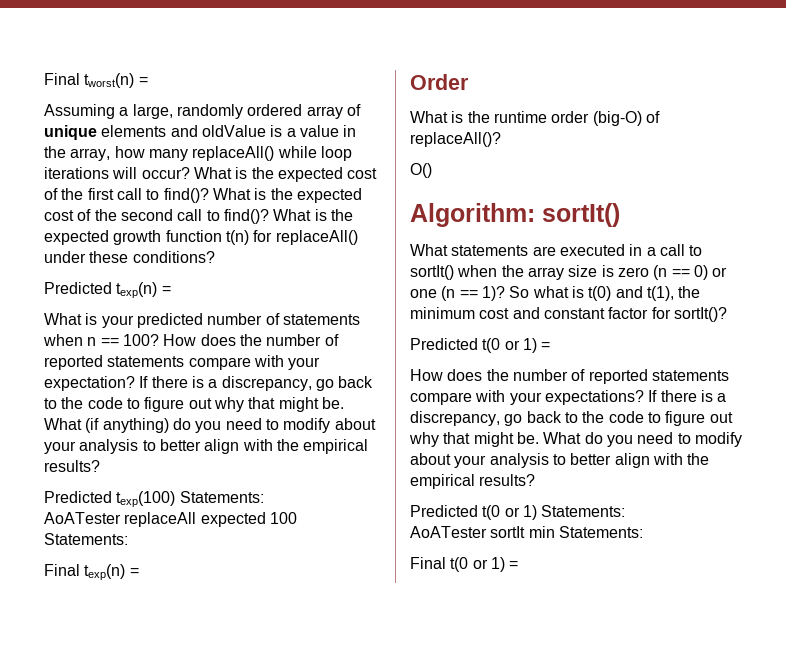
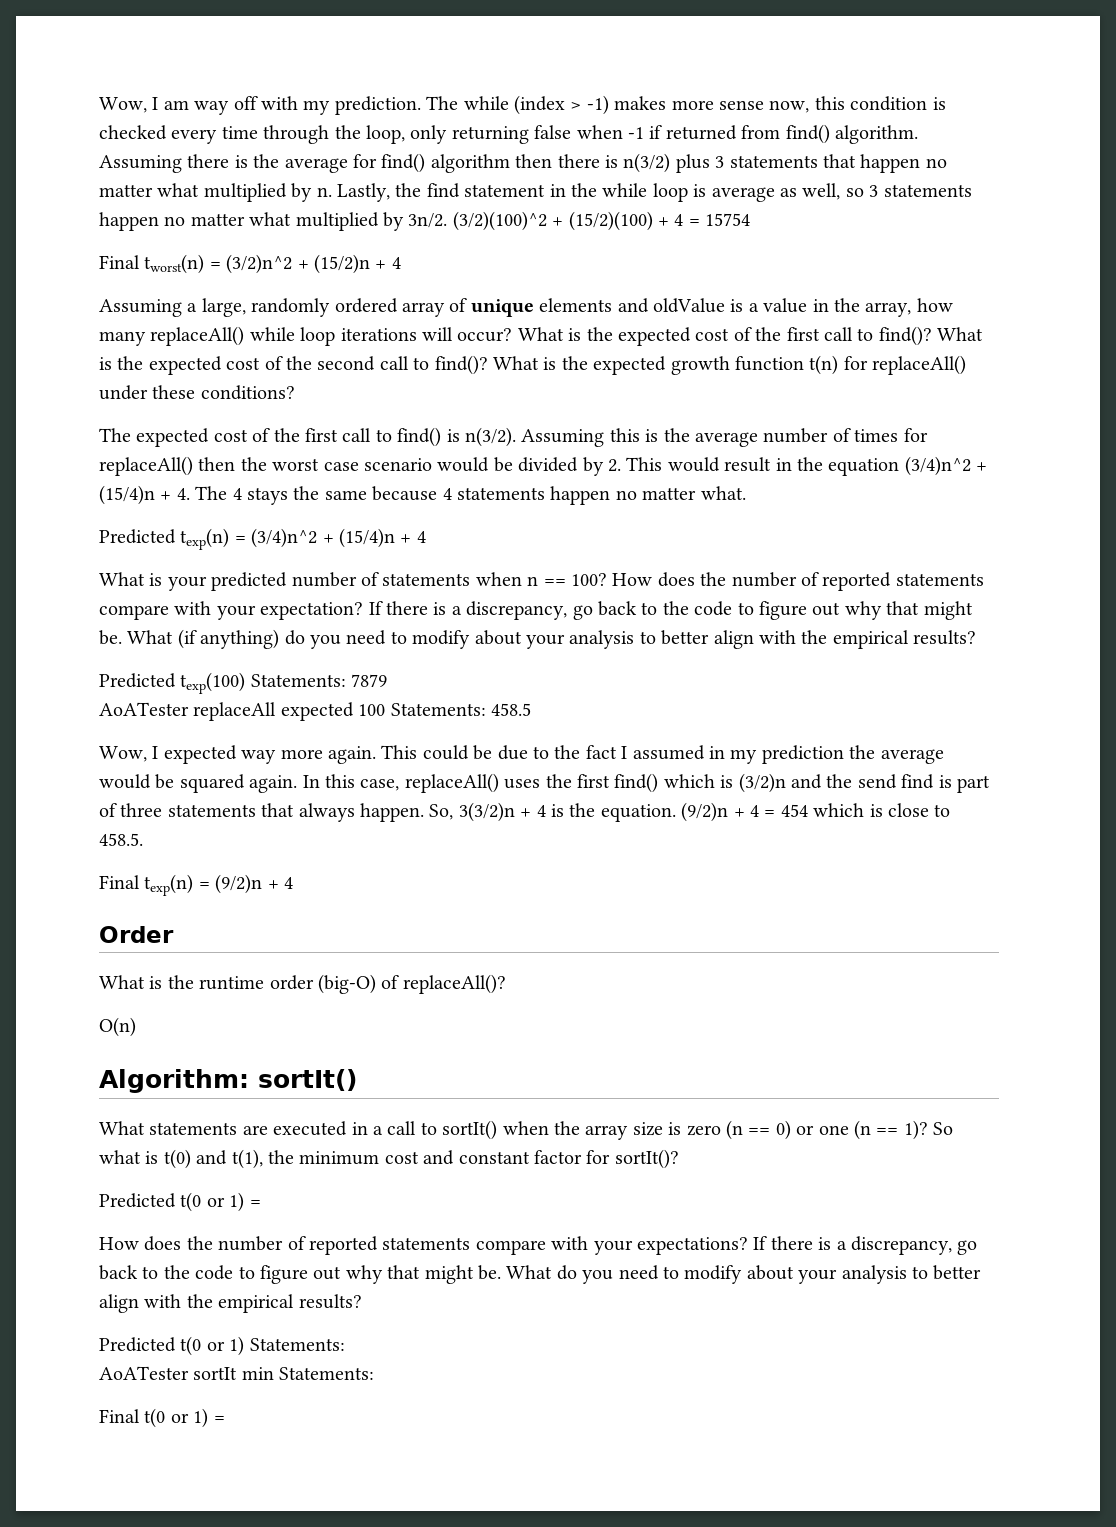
[44,73,148,88] Final tworst(n) = -> [99,95,946,115] [99,124,918,144] [99,153,947,173] [99,183,972,202] [99,211,751,231] [99,254,401,274] Wow, I am way off with my prediction. The while (index > -1) makes more sense now, this condition is checked every time through the loop, only returning false when -1 if returned from find() algorithm. Assuming there is the average for find() algorithm then there is n(3/2) plus 3 statements that happen no matter what multiplied by n. Lastly, the find statement in the while loop is average as well, so 3 statements happen no matter what multiplied by 3n/2. (3/2)(100)^2 + (15/2)(100) + 4 = 15754 // Final tworst(n) = (3/2)n^2 + (15/2)n + 4
[44,282,171,298] Predicted texp(n) = -> [99,427,928,447] [99,456,988,476] [99,485,746,505] [99,528,426,550] The expected cost of the first call to find() is n(3/2). Assuming this is the average number of times for replaceAll() then the worst case scenario would be divided by 2. This would result in the equation (3/4)n^2 + (15/4)n + 4. The 4 stays the same because 4 statements happen no matter what. // Predicted texp(n) = (3/4)n^2 + (15/4)n + 4
(264, 497) none -> [351,674,388,687] 7879
(128, 539) none -> [490,703,531,716] [99,745,944,764] [99,773,990,793] [99,802,951,822] [99,833,143,846] 458.5 // Wow, I expected way more again. This could be due to the fact I assumed in my prediction the average would be squared again. In this case, replaceAll() uses the first find() which is (3/2)n and the send find is part of three statements that always happen. So, 3(3/2)n + 4 is the equation. (9/2)n + 4 = 454 which is close to 458.5.
(139, 572) none -> [215,874,293,894] (9/2)n + 4
[410,163,432,178] O() -> [99,1017,136,1037] O(n)

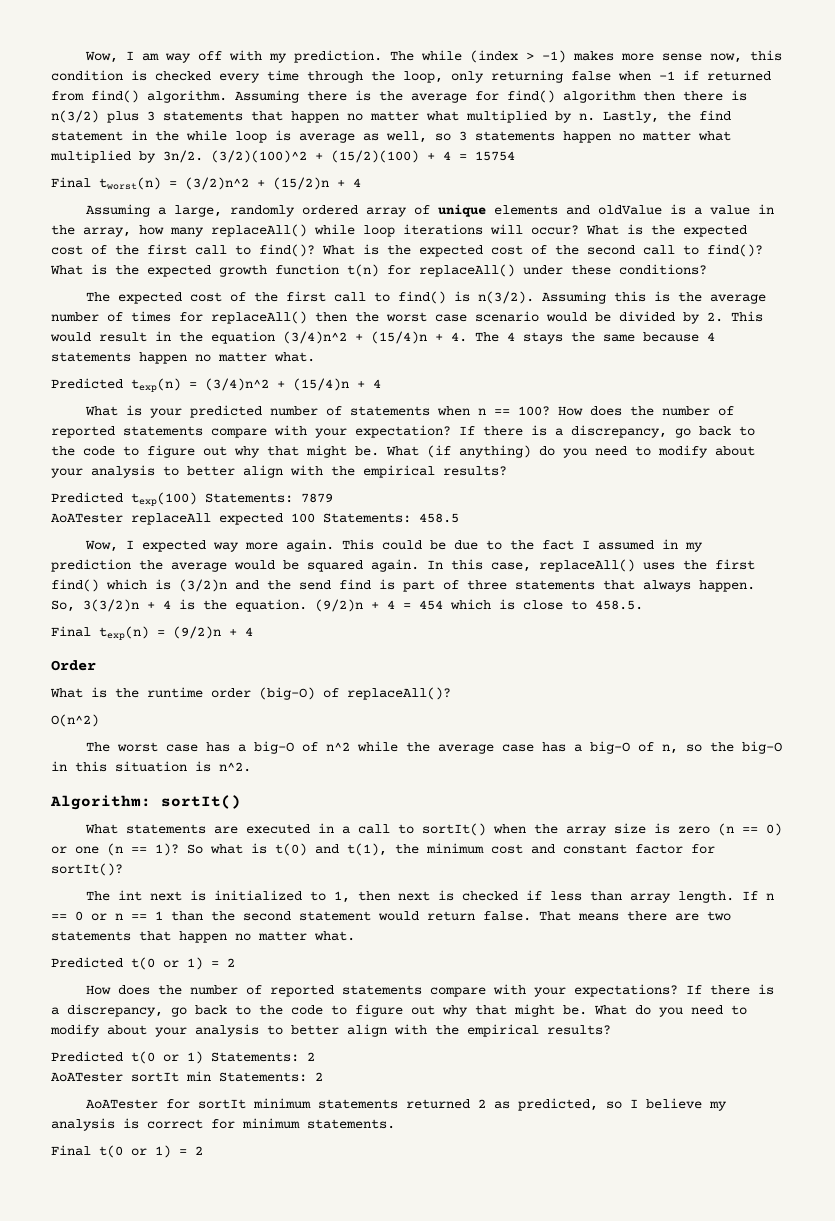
[99,1017,136,1037] O(n) -> [51,714,99,727] [85,741,782,754] [51,761,251,772] O(n^2) // The worst case has a big-O of n^2 while the average case has a big-O of n, so the big-O in this situation is n^2.
(679, 1159) none -> [85,890,774,903] [51,911,731,921] [51,931,355,943] // The int next is initialized to 1, then next is checked if less than array length. If n == 0 or n == 1 than the second statement would return false. That means there are two statements that happen no matter what.
(261, 1203) none -> [227,958,235,967] 2
(345, 1344) none -> [307,1052,315,1061] 2
(375, 1373) none -> [315,1072,323,1081] [85,1098,727,1111] [51,1118,395,1131] 2 // AoATester for sortIt minimum statements returned 2 as predicted, so I believe my analysis is correct for minimum statements.
(225, 1419) none -> [195,1146,203,1155] 2

